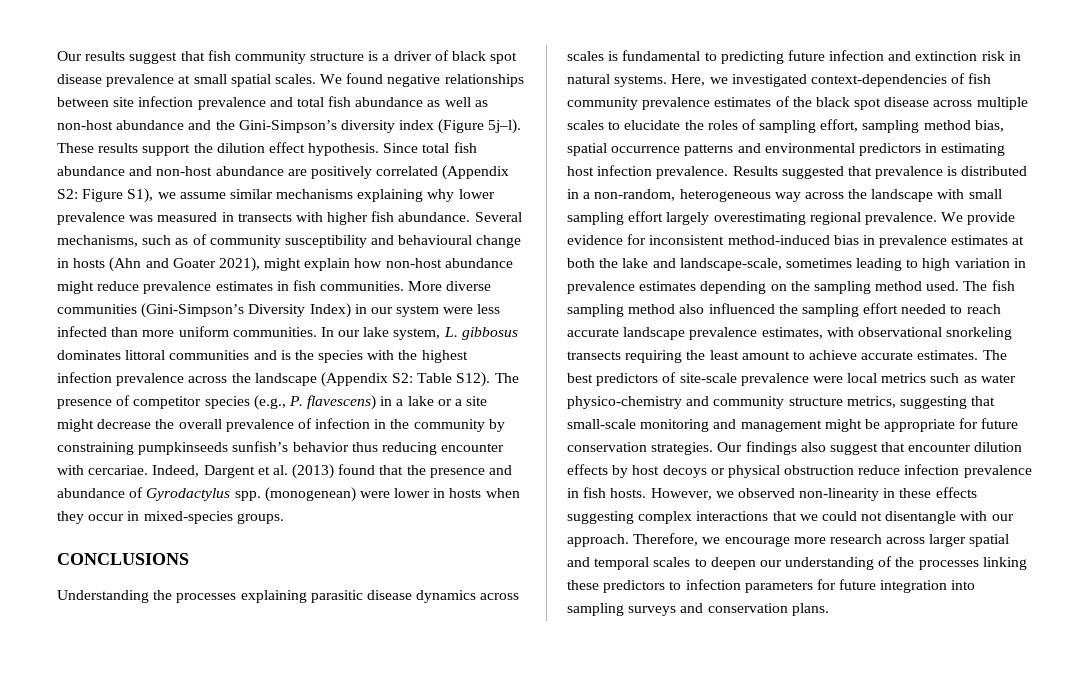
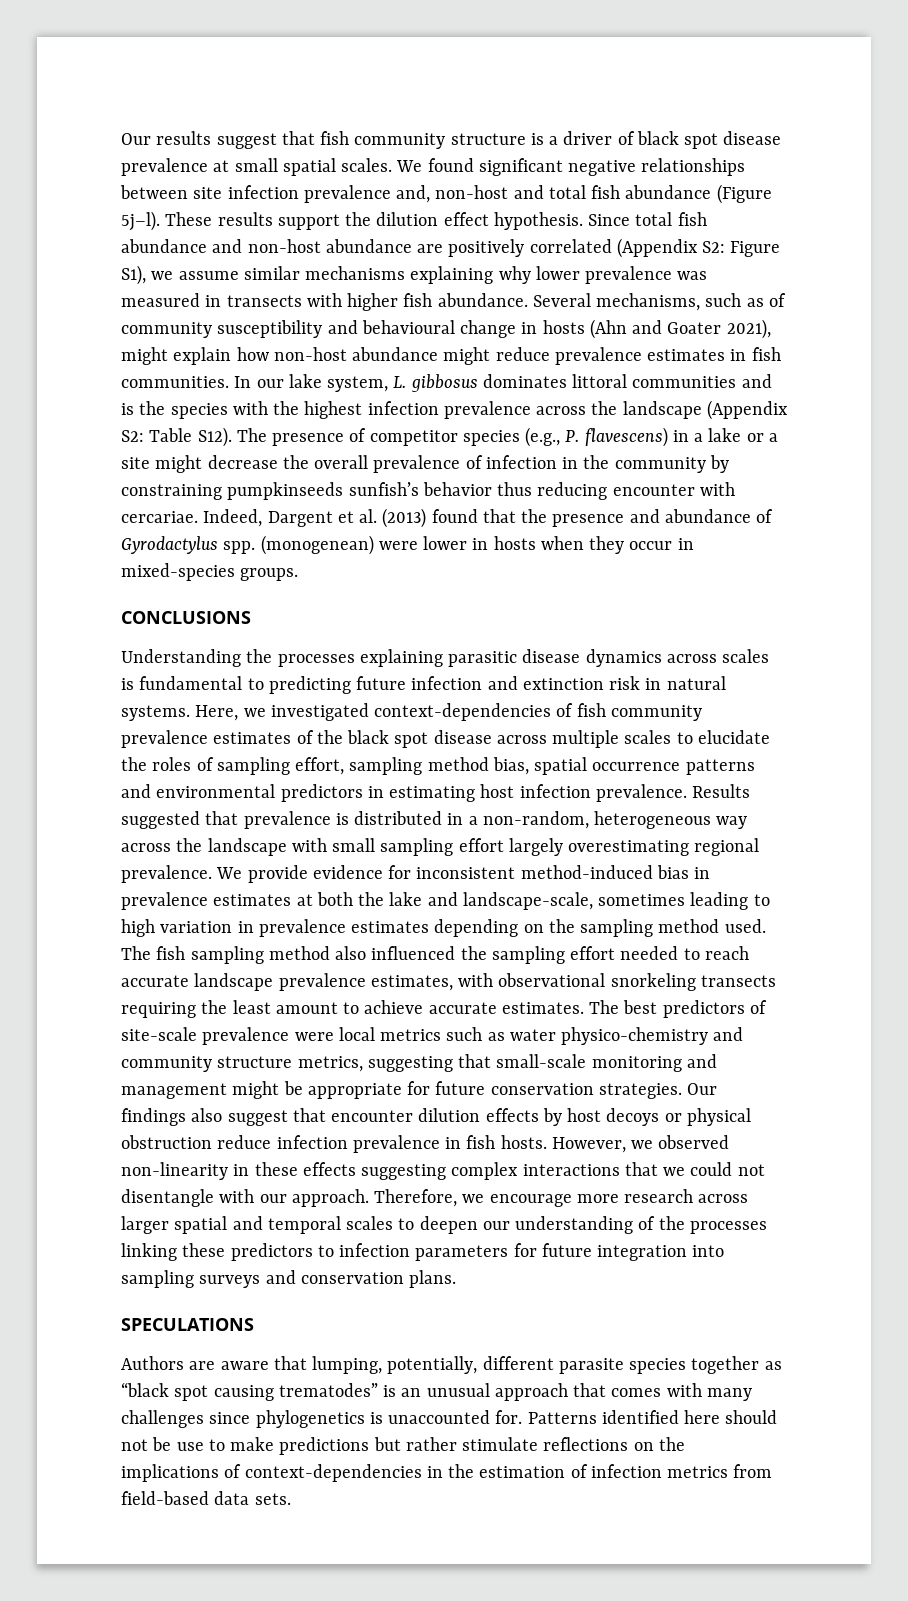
(384, 78) none -> [478,158,563,176] significant
(266, 103) none -> [396,185,509,203] and, non-host
[427,97,488,107] [57,120,435,133] as well as non-host abundance and the Gini-Simpson’s diversity index -> (712, 192) none
[408,281,492,291] [57,303,501,318] [57,326,317,337] More diverse communities (Gini-Simpson’s Diversity Index) in our system were less infected than more uniform communities. -> (229, 382) none
(829, 609) none -> [121,1318,254,1331] [121,1356,782,1374] [121,1382,752,1401] [121,1410,778,1428] [121,1437,685,1455] [121,1464,773,1482] [121,1491,291,1505] // SPECULATIONS // Authors are aware that lumping, potentially, different parasite species together as “black spot causing trematodes” is an unusual approach that comes with many challenges since phylogenetics is unaccounted for. Patterns identified here should not be use to make predictions but rather stimulate reflections on the implications of context-dependencies in the estimation of infection metrics from field-based data sets.

